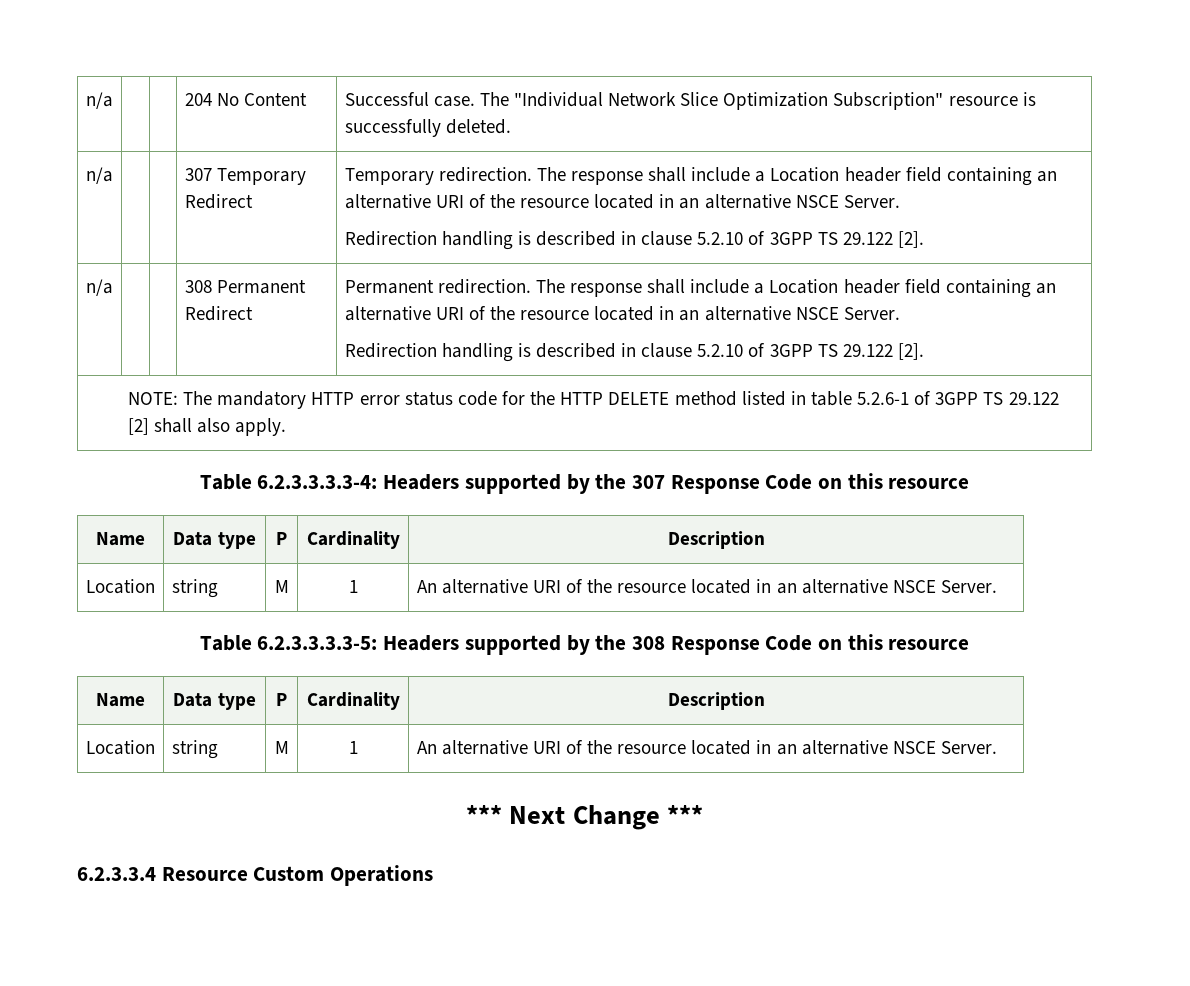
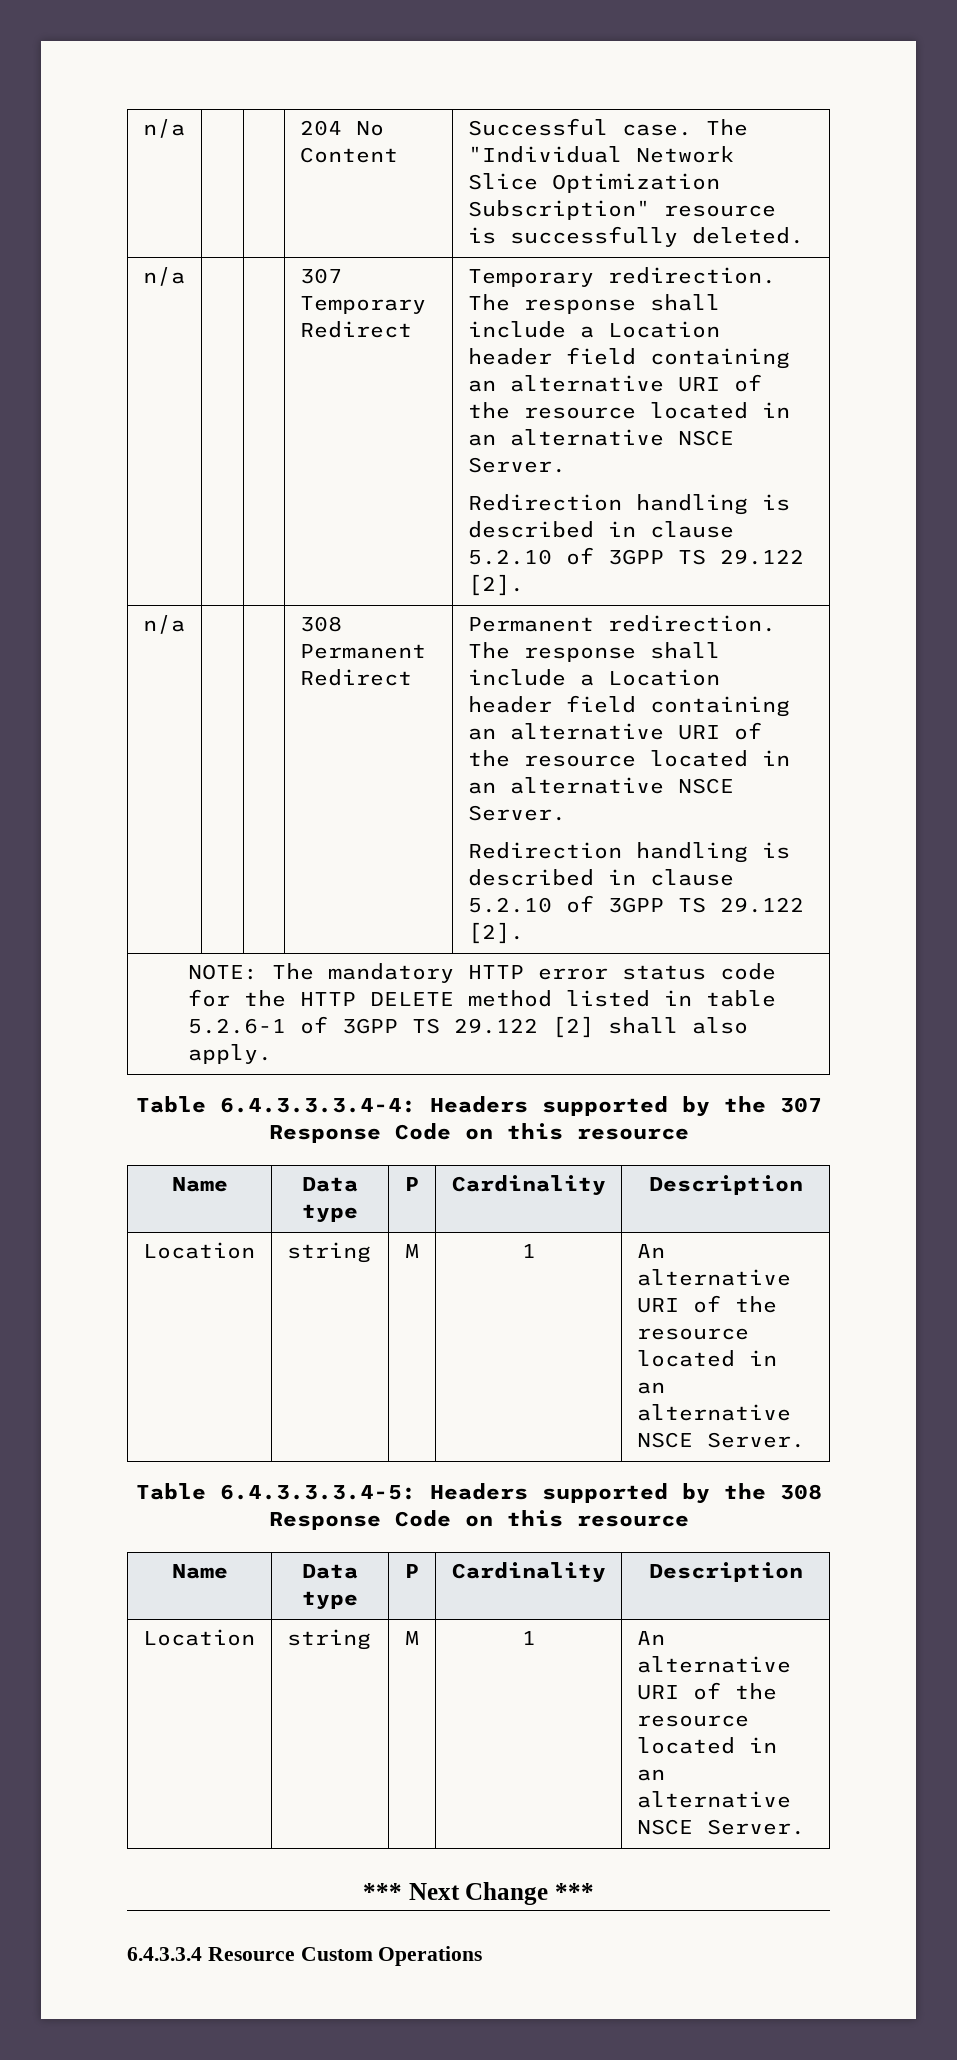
[257,475,378,489] 6.2.3.3.3.3-4: -> [219,1097,416,1113] 6.4.3.3.3.4-4:
[257,636,378,650] 6.2.3.3.3.3-5: -> [219,1484,416,1500] 6.4.3.3.3.4-5:
[77,867,156,881] 6.2.3.3.4 -> [127,1947,202,1961] 6.4.3.3.4

